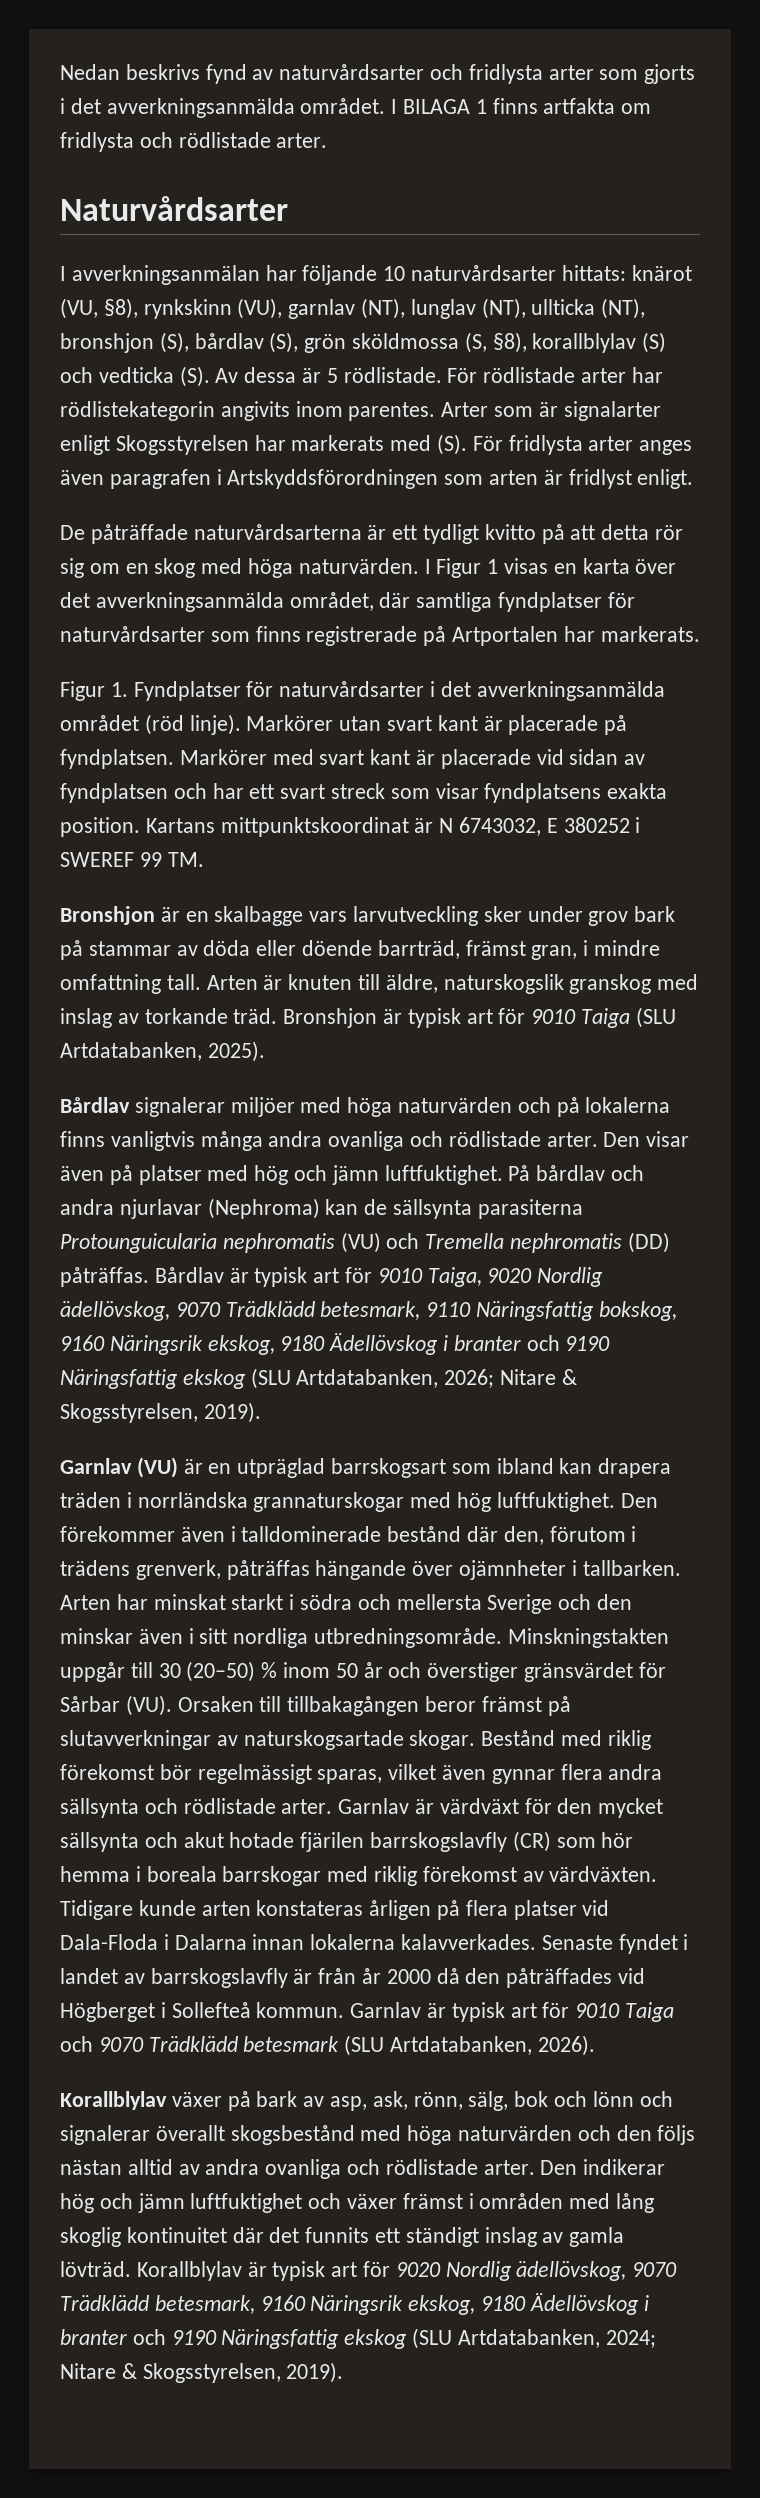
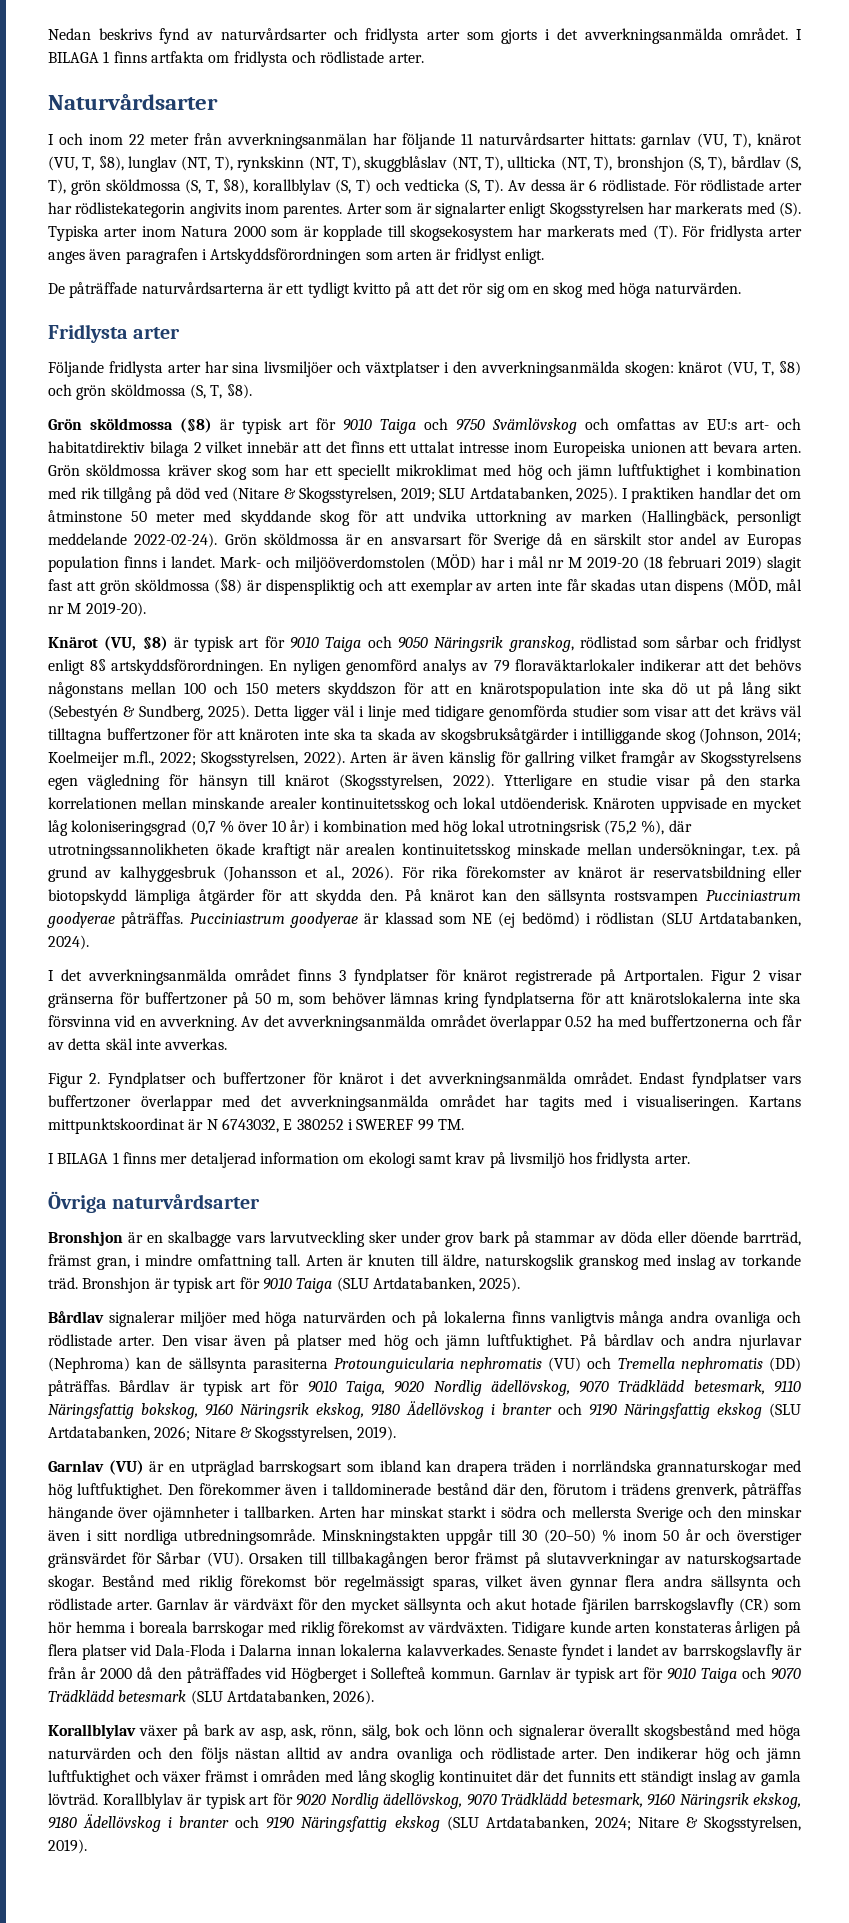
(66, 273) none -> [58,133,223,145] och inom 22 meter från
[383,266,406,281] 10 -> [460,133,473,145] 11
[631,265,692,281] [60,298,646,319] [60,332,487,353] knärot (VU, §8), rynkskinn (VU), garnlav (NT), lunglav (NT), ullticka (NT), bronshjon (S), bårdlav (S), grön sköldmossa (S, -> [641,133,803,149] [48,156,801,172] [48,179,218,195] garnlav (VU, T), knärot (VU, T, §8), lunglav (NT, T), rynkskinn (NT, T), skuggblåslav (NT, T), ullticka (NT, T), bronshjon (S, T), bårdlav (S, T), grön sköldmossa (S, T,
[642,332,667,353] [60,366,210,387] (S) och vedticka (S). -> [335,179,503,194] (S, T) och vedticka (S, T).
[326,368,338,383] 5 -> [589,179,597,191] 6
(468, 444) none -> [48,225,677,241] Typiska arter inom Natura 2000 som är kopplade till skogsekosystem har markerats med (T).
[601,524,650,540] detta -> [437,282,459,294] det
[424,558,677,578] [60,592,635,612] [60,626,700,646] [60,681,665,701] [60,714,628,735] [60,749,646,769] [60,783,668,803] [60,817,140,837] I Figur 1 visas en karta över det avverkningsanmälda området, där samtliga fyndplatser för naturvårdsarter som finns registrerade på Artportalen har markerats. // Figur 1. Fyndplatser för naturvårdsarter i det avverkningsanmälda området (röd linje). Markörer utan svart kant är placerade på fyndplatsen. Markörer med svart kant är placerade vid sidan av fyndplatsen och har ett svart streck som visar fyndplatsens exakta position. -> [48,324,181,343] [48,361,802,377] [48,384,252,400] [48,418,801,434] [48,441,801,457] [48,464,801,480] [48,487,801,503] [48,510,802,526] [48,533,801,549] [48,554,802,572] [48,577,803,595] [48,602,146,617] [48,636,802,652] [48,659,802,675] [48,682,803,698] [48,705,802,721] [48,728,802,744] [48,751,802,767] [48,774,801,790] [48,797,802,813] [48,820,692,836] [48,843,801,859] [48,866,802,882] [48,889,801,905] [47,912,801,928] [48,935,89,950] [48,969,802,985] [48,992,802,1008] [48,1015,803,1031] [48,1038,228,1050] [48,1072,801,1088] [48,1095,739,1111] // Fridlysta arter // Följande fridlysta arter har sina livsmiljöer och växtplatser i den avverkningsanmälda skogen: knärot (VU, T, §8) och grön sköldmossa (S, T, §8). // Grön sköldmossa (§8) är typisk art för 9010 Taiga och 9750 Svämlövskog och omfattas av EU:s art- och habitatdirektiv bilaga 2 vilket innebär att det finns ett uttalat intresse inom Europeiska unionen att bevara arten. Grön sköldmossa kräver skog som har ett speciellt mikroklimat med hög och jämn luftfuktighet i kombination med rik tillgång på död ved (Nitare & Skogsstyrelsen, 2019; SLU Artdatabanken, 2025). I praktiken handlar det om åtminstone 50 meter med skyddande skog för att undvika uttorkning av marken (Hallingbäck, personligt meddelande 2022-02-24). Grön sköldmossa är en ansvarsart för Sverige då en särskilt stor andel av Europas population finns i landet. Mark- och miljööverdomstolen (MÖD) har i mål nr M 2019-20 (18 februari 2019) slagit fast att grön sköldmossa (§8) är dispenspliktig och att exemplar av arten inte får skadas utan dispens (MÖD, mål nr M 2019-20). // Knärot (VU, §8) är typisk art för 9010 Taiga och 9050 Näringsrik granskog, rödlistad som sårbar och fridlyst enligt 8§ artskyddsförordningen. En nyligen genomförd analys av 79 floraväktarlokaler indikerar att det behövs någonstans mellan 100 och 150 meters skyddszon för att en knärotspopulation inte ska dö ut på lång sikt (Sebestyén & Sundberg, 2025). Detta ligger väl i linje med tidigare genomförda studier som visar att det krävs väl tilltagna buffertzoner för att knäroten inte ska ta skada av skogsbruksåtgärder i intilliggande skog (Johnson, 2014; Koelmeijer m.fl., 2022; Skogsstyrelsen, 2022). Arten är även känslig för gallring vilket framgår av Skogsstyrelsens egen vägledning för hänsyn till knärot (Skogsstyrelsen, 2022). Ytterligare en studie visar på den starka korrelationen mellan minskande arealer kontinuitetsskog och lokal utdöenderisk. Knäroten uppvisade en mycket låg koloniseringsgrad (0,7 % över 10 år) i kombination med hög lokal utrotningsrisk (75,2 %), där utrotningssannolikheten ökade kraftigt när arealen kontinuitetsskog minskade mellan undersökningar, t.ex. på grund av kalhyggesbruk (Johansson et al., 2026). För rika förekomster av knärot är reservatsbildning eller biotopskydd lämpliga åtgärder för att skydda den. På knärot kan den sällsynta rostsvampen Pucciniastrum goodyerae påträffas. Pucciniastrum goodyerae är klassad som NE (ej bedömd) i rödlistan (SLU Artdatabanken, 2024). // I det avverkningsanmälda området finns 3 fyndplatser för knärot registrerade på Artportalen. Figur 2 visar gränserna för buffertzoner på 50 m, som behöver lämnas kring fyndplatserna för att knärotslokalerna inte ska försvinna vid en avverkning. Av det avverkningsanmälda området överlappar 0.52 ha med buffertzonerna och får av detta skäl inte avverkas. // Figur 2. Fyndplatser och buffertzoner för knärot i det avverkningsanmälda området. Endast fyndplatser vars buffertzoner överlappar med det avverkningsanmälda området har tagits med i visualiseringen.
(204, 859) none -> [48,1152,690,1168] [48,1191,261,1213] // I BILAGA 1 finns mer detaljerad information om ekologi samt krav på livsmiljö hos fridlysta arter. // Övriga naturvårdsarter

